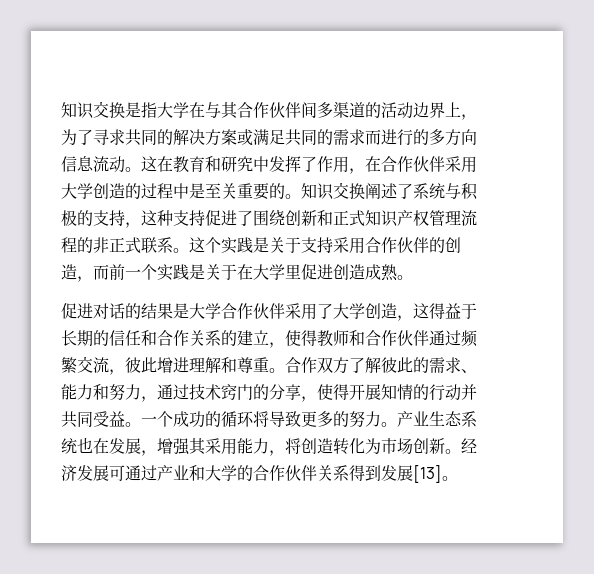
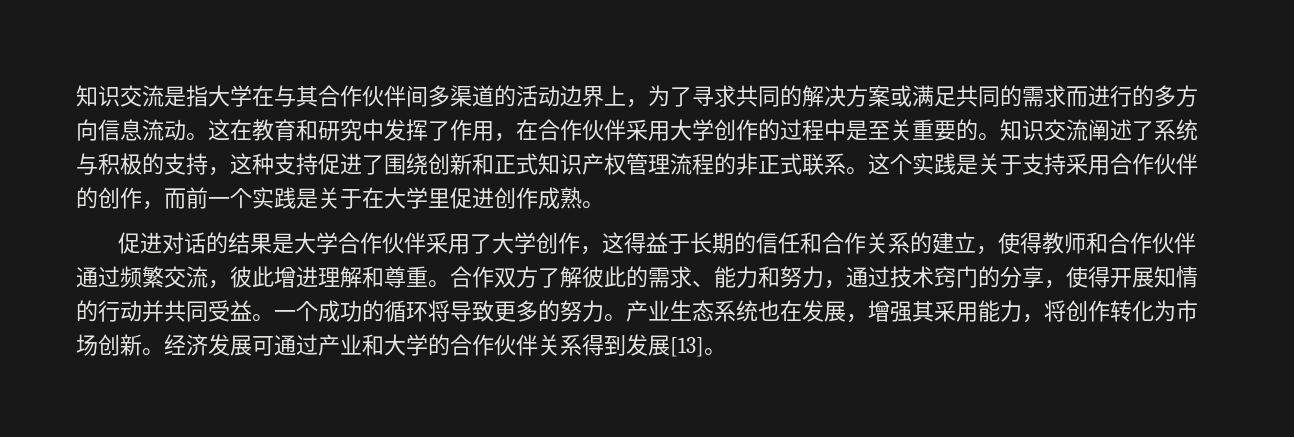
[61,101,125,119] 知识交换 -> [76,85,164,107] 知识交流
[109,183,125,199] 造 -> [736,119,758,141] 作
[349,183,365,200] 换 -> [1066,119,1088,141] 流
[61,264,77,280] 造 -> [120,187,142,209] 作
[349,264,365,280] 造 -> [516,187,538,209] 作
[381,303,397,319] 造 -> [557,232,580,254] 作
[317,438,333,454] 造 -> [1088,300,1110,322] 作

